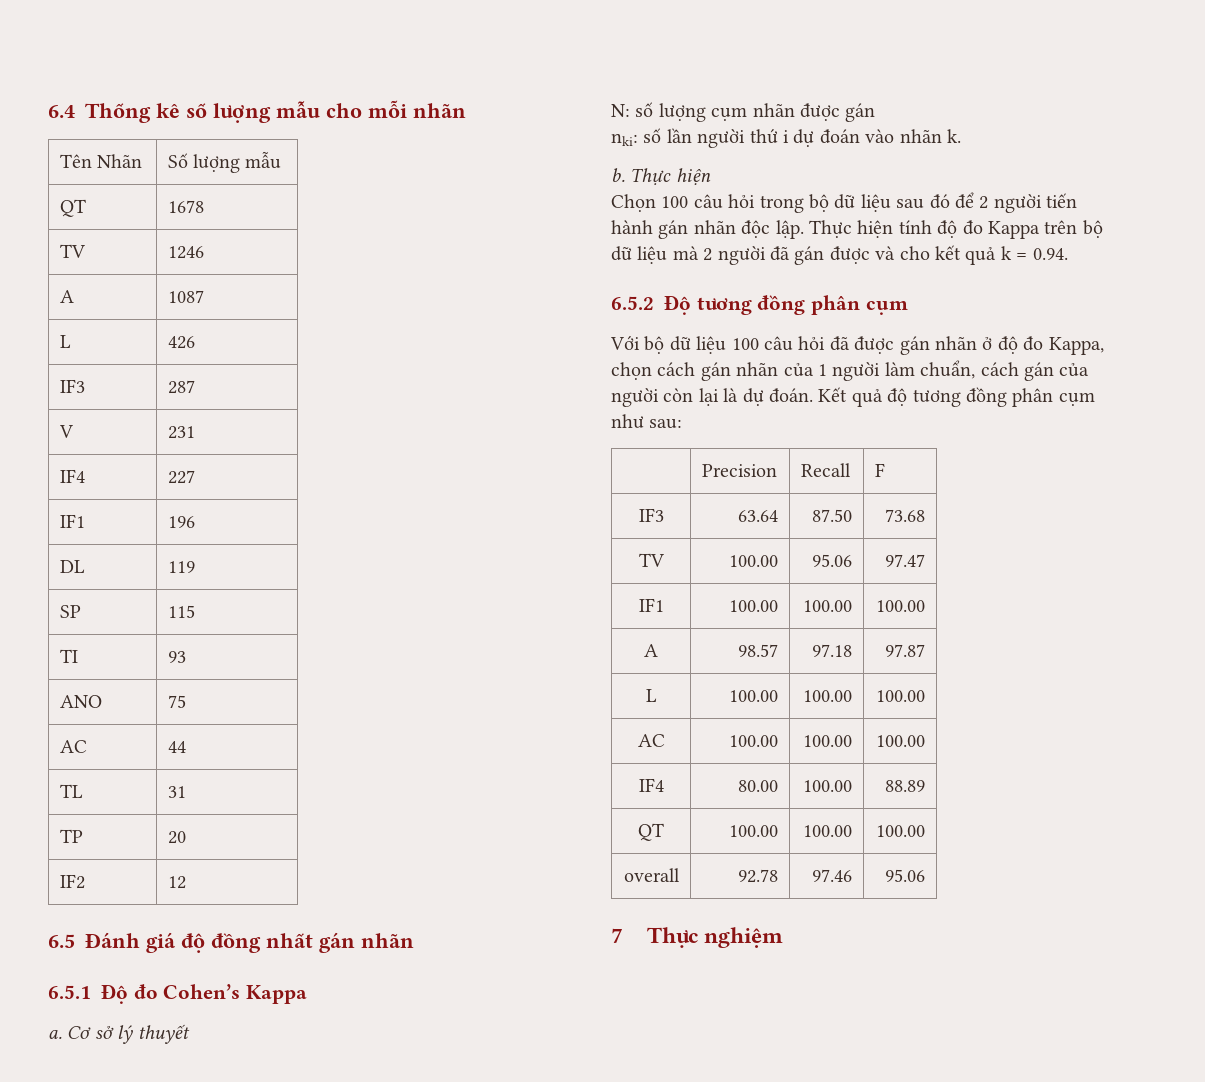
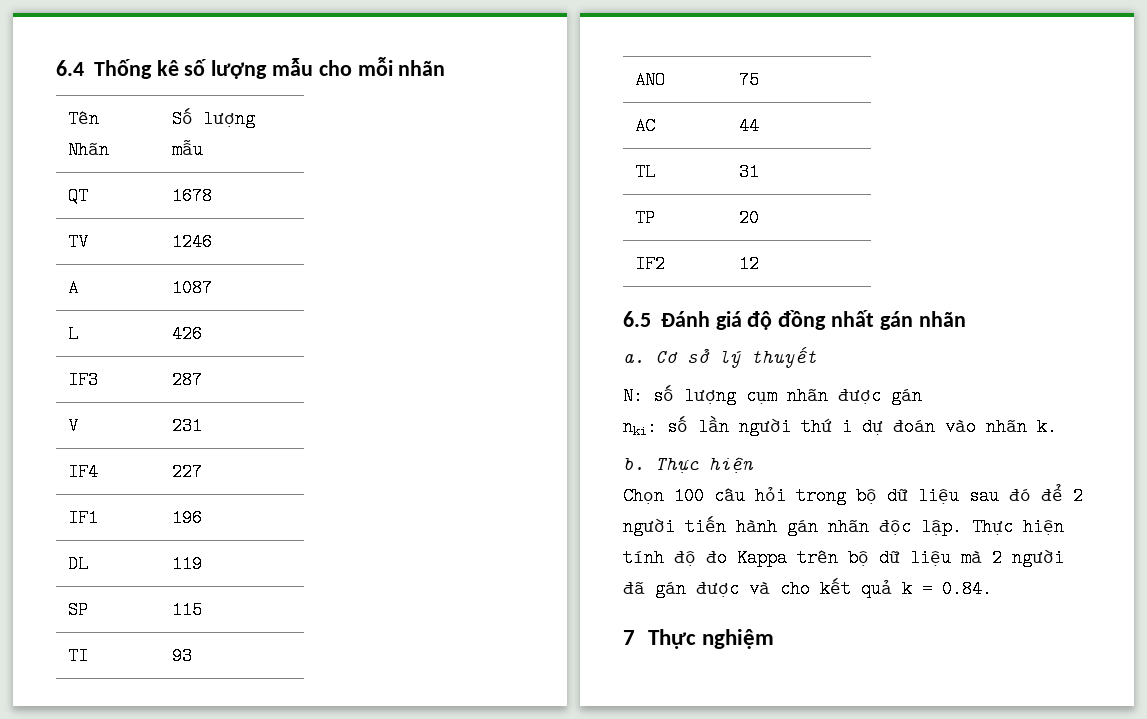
[48,984,308,1004] // 6.5.1 Độ đo Cohen’s Kappa -> (966, 319) none
[1032,248,1068,260] [611,295,908,315] [610,336,1104,355] [611,360,1090,381] [611,387,1095,407] [611,414,683,429] [701,464,777,477] [800,463,851,477] [874,463,885,477] [638,508,664,522] [738,510,779,522] [812,509,853,522] [885,509,926,522] [638,553,665,567] [729,555,779,567] [812,554,853,567] [885,554,926,567] [638,598,664,612] [729,600,779,612] [803,600,853,612] [876,600,926,612] [644,644,658,657] [738,644,779,657] [812,644,853,657] [885,644,926,657] [645,689,657,702] [729,690,779,702] [803,690,853,702] [876,690,926,702] [637,734,665,747] [729,735,779,747] [803,735,853,747] [876,735,926,747] [638,778,664,792] [738,780,779,792] [803,780,853,792] [885,780,926,792] [638,823,664,841] [729,825,779,837] [803,825,853,837] [876,825,926,837] [623,868,680,882] [738,869,779,883] [812,869,853,882] [885,869,926,882] 0.94. // 6.5.2 Độ tương đồng phân cụm // Với bộ dữ liệu 100 câu hỏi đã được gán nhãn ở độ đo Kappa, chọn cách gán nhãn của 1 người làm chuẩn, cách gán của người còn lại là dự đoán. Kết quả độ tương đồng phân cụm như sau: // | Precision | Recall | F // IF3 | 63.64 | 87.50 | 73.68 // TV | 100.00 | 95.06 | 97.47 // IF1 | 100.00 | 100.00 | 100.00 // A | 98.57 | 97.18 | 97.87 // L | 100.00 | 100.00 | 100.00 // AC | 100.00 | 100.00 | 100.00 // IF4 | 80.00 | 100.00 | 88.89 // QT | 100.00 | 100.00 | 100.00 // overall | 92.78 | 97.46 | 95.06 -> [942,580,992,598] 0.84.

